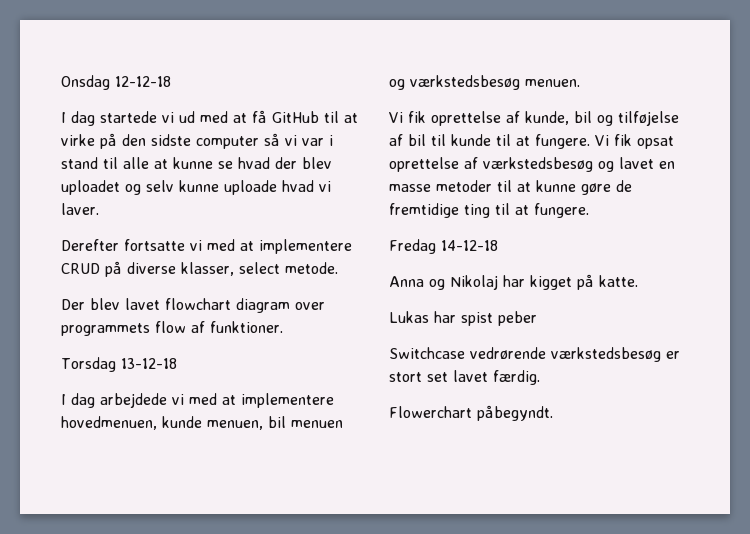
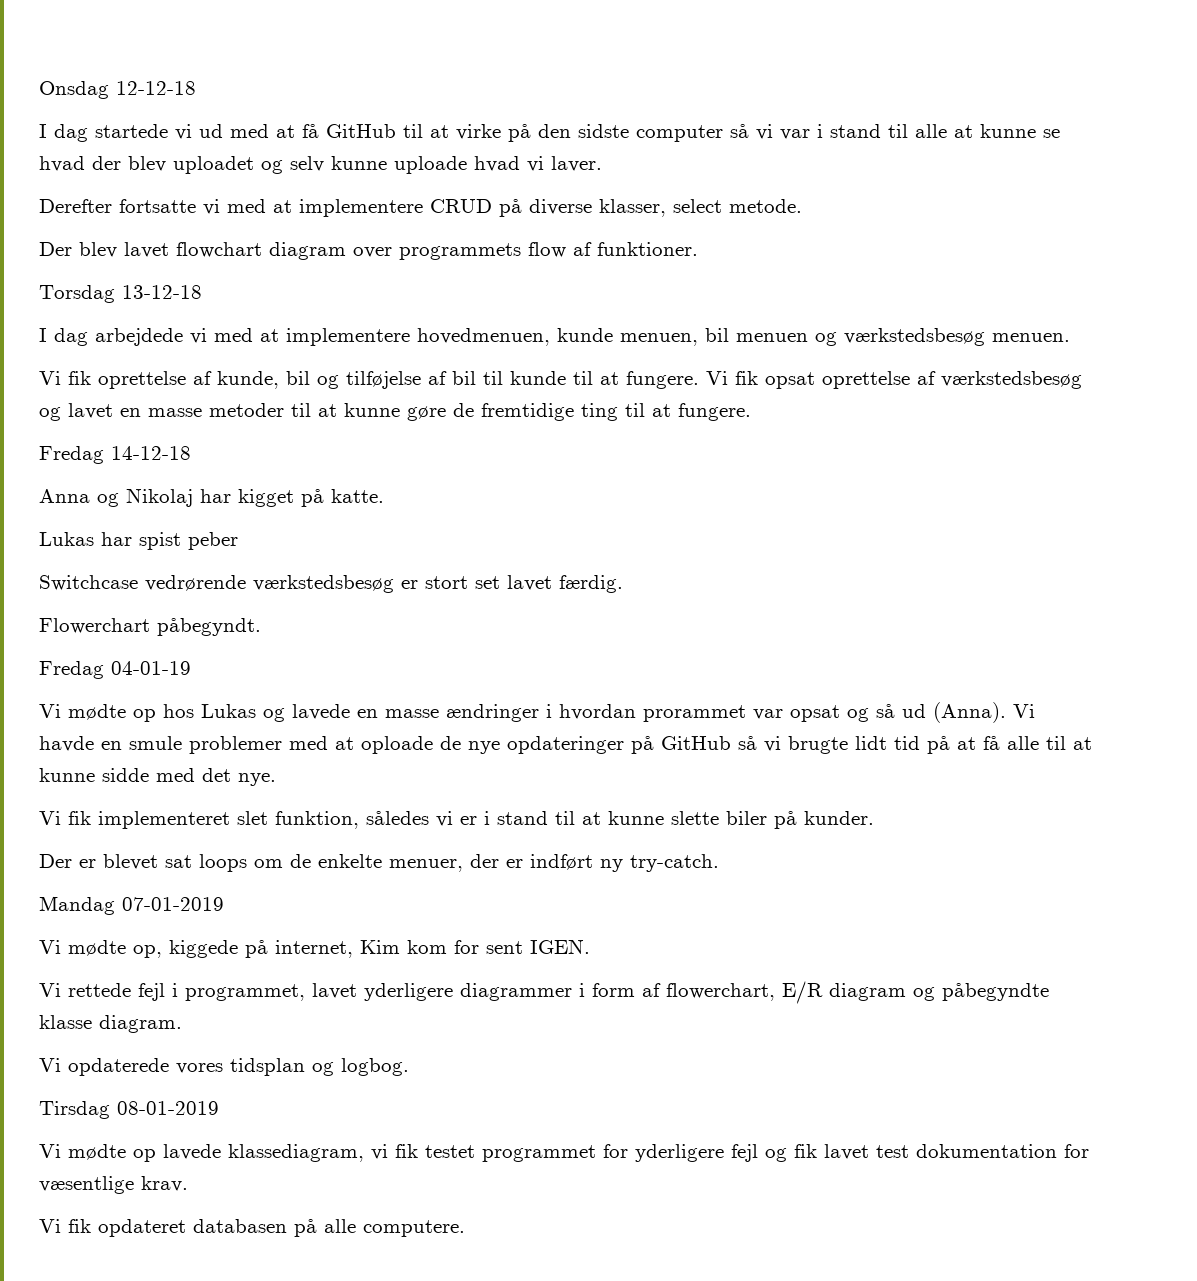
(553, 413) none -> [39,661,191,679] [39,702,1035,723] [39,736,1092,754] [39,768,276,786] [39,811,874,829] [39,854,719,872] [39,896,224,915] [39,939,590,958] [39,981,1049,1004] [39,1015,182,1033] [39,1058,409,1076] [39,1101,219,1119] [39,1144,1089,1162] [39,1176,188,1194] [39,1219,465,1237] // Fredag 04-01-19 // Vi mødte op hos Lukas og lavede en masse ændringer i hvordan prorammet var opsat og så ud (Anna). Vi havde en smule problemer med at oploade de nye opdateringer på GitHub så vi brugte lidt tid på at få alle til at kunne sidde med det nye. // Vi fik implementeret slet funktion, således vi er i stand til at kunne slette biler på kunder. // Der er blevet sat loops om de enkelte menuer, der er indført ny try-catch. // Mandag 07-01-2019 // Vi mødte op, kiggede på internet, Kim kom for sent IGEN. // Vi rettede fejl i programmet, lavet yderligere diagrammer i form af flowerchart, E/R diagram og påbegyndte klasse diagram. // Vi opdaterede vores tidsplan og logbog. // Tirsdag 08-01-2019 // Vi mødte op lavede klassediagram, vi fik testet programmet for yderligere fejl og fik lavet test dokumentation for væsentlige krav. // Vi fik opdateret databasen på alle computere.

